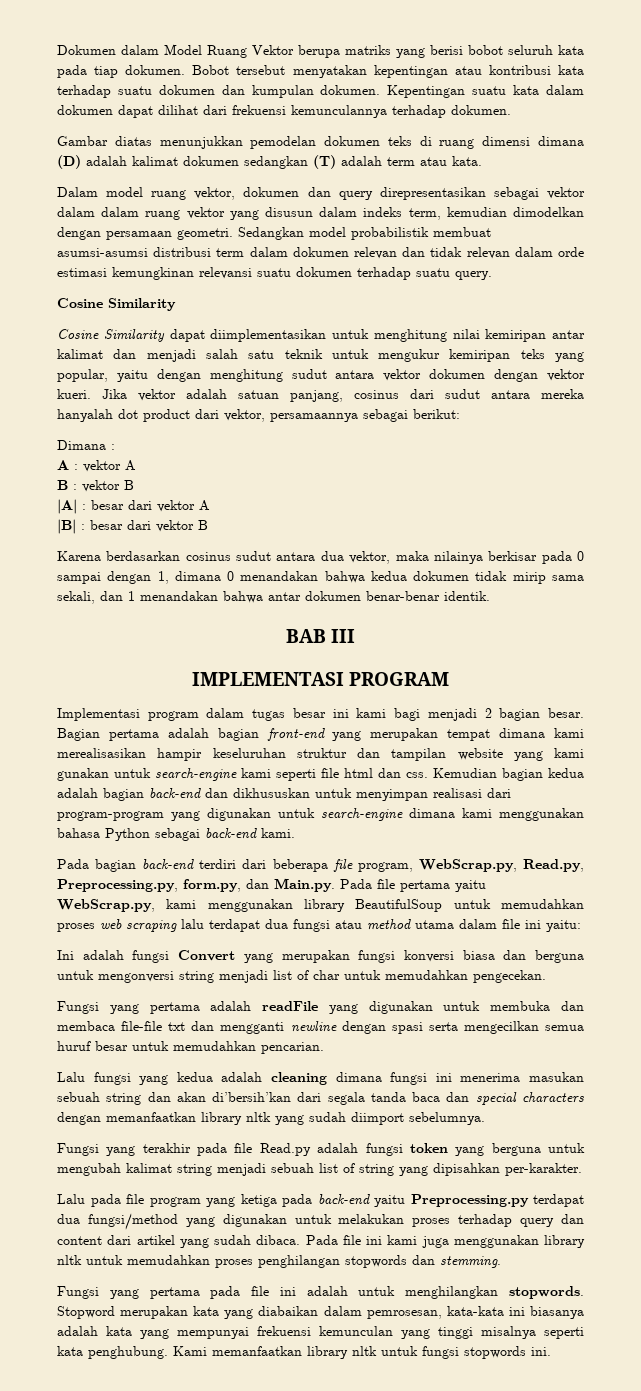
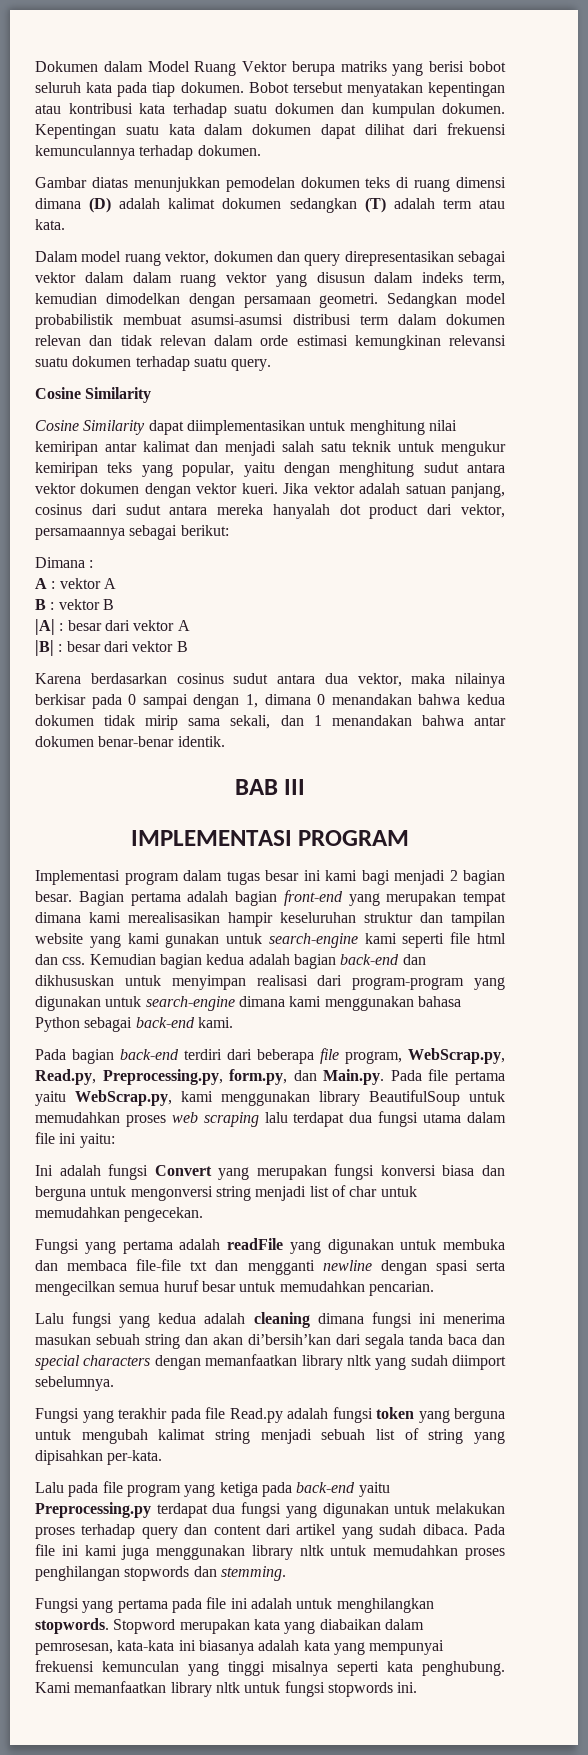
[335,919,411,930] atau method -> (419, 1119) none
[505,1163,582,1176] per-karakter. -> [107,1450,163,1465] per-kata.
[87,1213,178,1230] fungsi/method -> [241,1502,282,1518] fungsi

